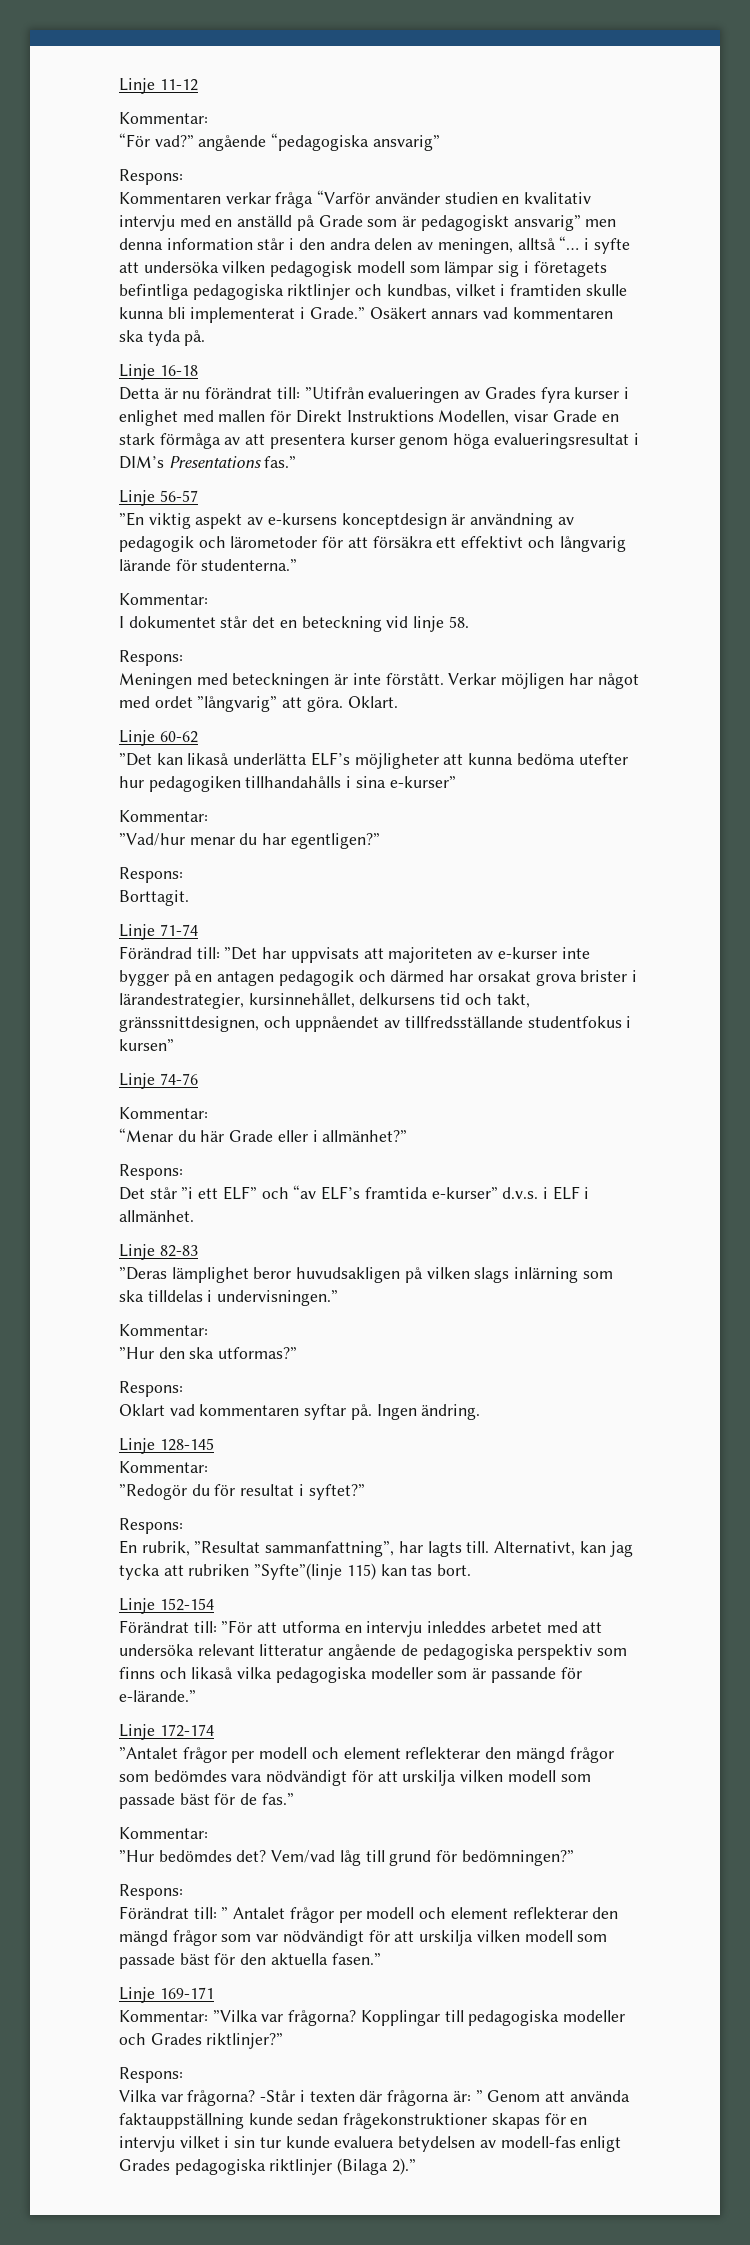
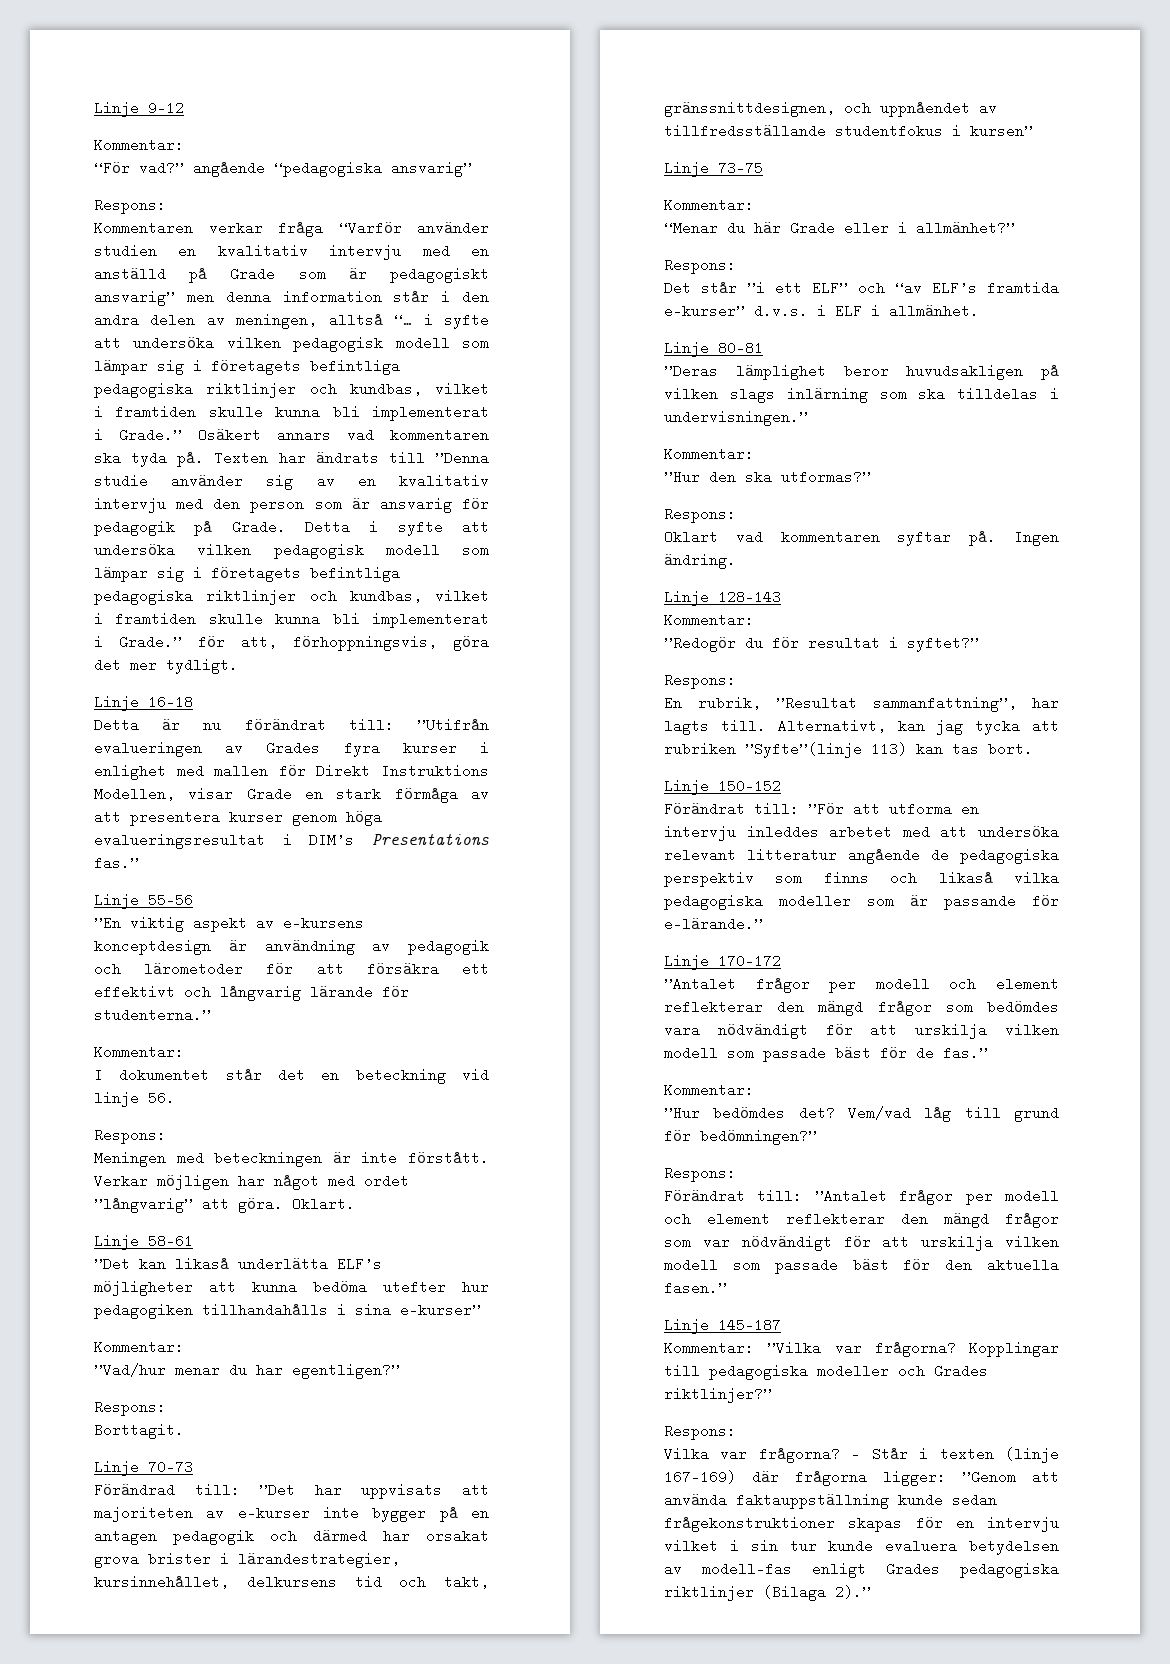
[119,78,198,94] Linje 11-12 -> [94,101,184,117] Linje 9-12
(206, 338) none -> [214,451,489,465] [94,474,489,490] [94,497,490,513] [94,520,489,536] [94,543,489,559] [94,566,400,582] [94,589,489,605] [94,612,489,628] [94,635,489,651] [94,658,238,674] Texten har ändrats till ”Denna studie använder sig av en kvalitativ intervju med den person som är ansvarig för pedagogik på Grade. Detta i syfte att undersöka vilken pedagogisk modell som lämpar sig i företagets befintliga pedagogiska riktlinjer och kundbas, vilket i framtiden skulle kunna bli implementerat i Grade.” för att, förhoppningsvis, göra det mer tydligt.
[159,490,198,502] 56-57 -> [148,893,193,907] 55-56
[448,616,469,628] 58. -> [148,1091,175,1105] 56.
[159,731,198,743] 60-62 -> [148,1234,193,1248] 58-61
[159,924,198,936] 71-74 -> [148,1460,193,1474] 70-73
[159,1073,198,1085] 74-76 -> [718,161,763,175] 73-75
[159,1245,198,1257] 82-83 -> [718,341,763,355] 80-81
[159,1438,214,1451] 128-145 -> [718,590,781,604] 128-143
[346,1563,376,1580] 115) -> [871,742,907,756] 113)
[159,1598,214,1611] 152-154 -> [718,779,781,793] 150-152
[159,1724,214,1737] 172-174 -> [718,954,781,968] 170-172
[221,1907,286,1919] ” Antalet -> [814,1189,887,1203] ”Antalet
[159,1987,214,1999] 169-171 -> [718,1318,781,1332] 145-187
[260,2090,541,2106] -Står i texten där frågorna är: ” Genom -> [851,1447,1059,1463] [664,1470,1016,1486] - Står i texten (linje 167-169) där frågorna ligger: ”Genom

